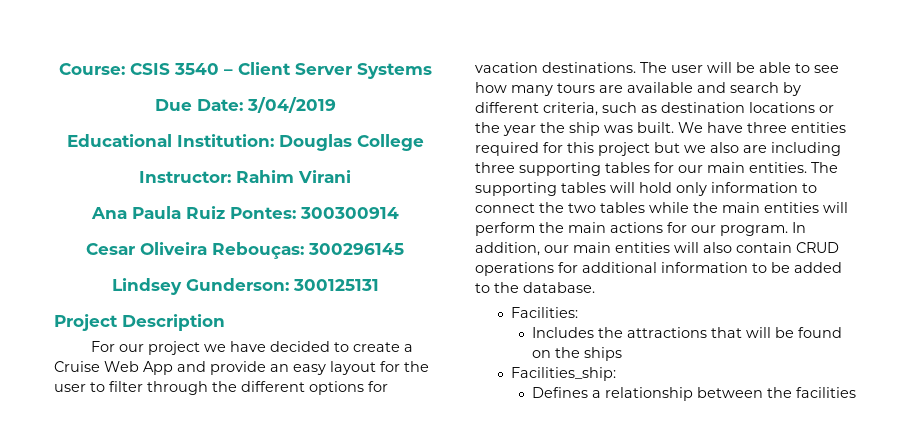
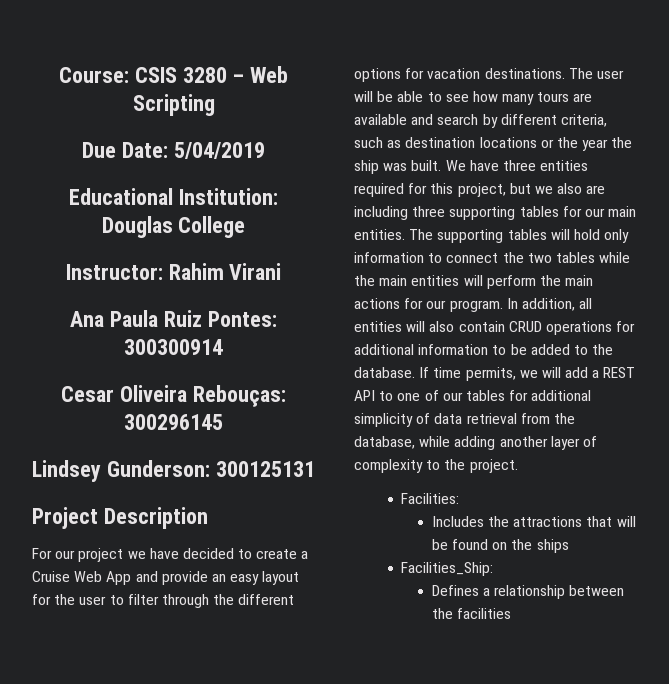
[173,62,432,79] 3540 – Client Server Systems -> [182,66,289,83] [132,94,215,116] 3280 – Web Scripting
[246,97,336,113] 3/04/2019 -> [173,142,265,159] 5/04/2019
[598,142,650,156] project -> [457,183,506,197] project,
[544,242,611,253] our main -> [579,298,593,309] all
(595, 287) none -> [419,367,636,381] [354,390,592,401] [354,413,575,427] [354,436,597,450] [354,459,518,473] If time permits, we will add a REST API to one of our tables for additional simplicity of data retrieval from the database, while adding another layer of complexity to the project.
[511,367,617,381] Facilities_ship: -> [401,562,494,576] Facilities_Ship:

